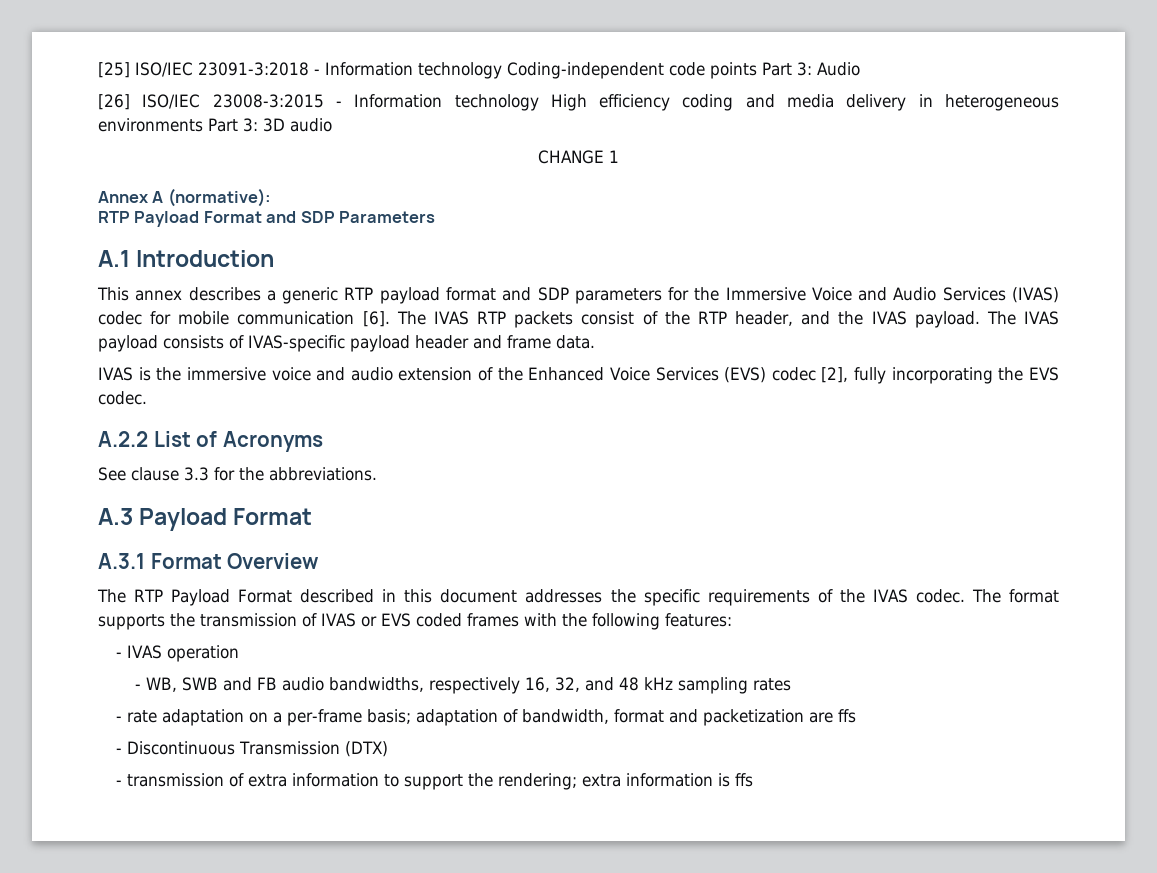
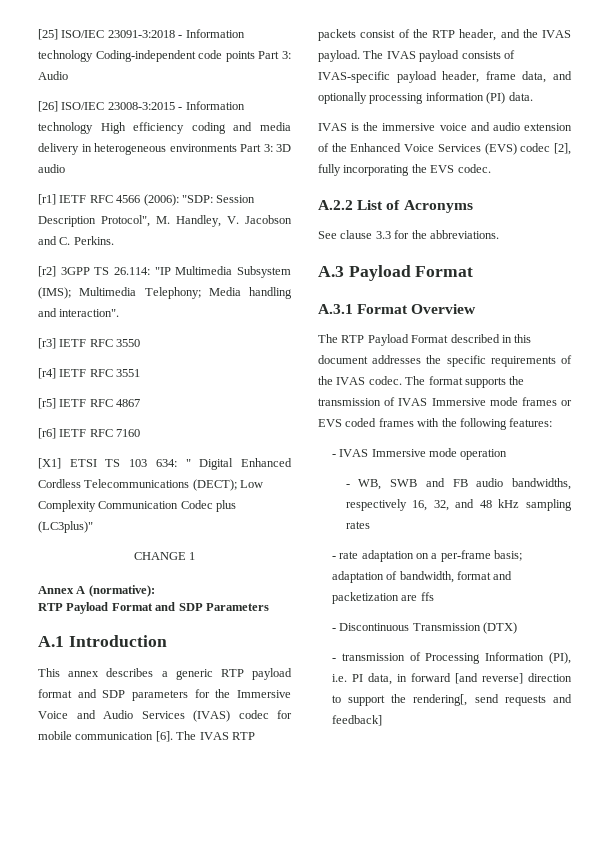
(332, 125) none -> [38,194,256,206] [38,215,292,227] [38,236,114,245] [38,266,291,278] [38,287,292,299] [38,308,120,317] [38,338,141,349] [38,368,141,379] [38,398,141,409] [38,428,141,439] [38,458,292,470] [38,479,264,491] [38,500,237,512] [38,521,93,533] // [r1] IETF RFC 4566 (2006): "SDP: Session Description Protocol", M. Handley, V. Jacobson and C. Perkins. // [r2] 3GPP TS 26.114: "IP Multimedia Subsystem (IMS); Multimedia Telephony; Media handling and interaction". // [r3] IETF RFC 3550 // [r4] IETF RFC 3551 // [r5] IETF RFC 4867 // [r6] IETF RFC 7160 // [X1] ETSI TS 103 634: " Digital Enhanced Cordless Telecommunications (DECT); Low Complexity Communication Codec plus (LC3plus)"
[414,335,551,349] header and frame -> [442,71,572,83] [318,92,506,104] header, frame data, and optionally processing information (PI)
(356, 620) none -> [431,397,557,406] Immersive mode frames
(163, 652) none -> [371,448,457,457] Immersive mode
[248,773,754,790] extra information to support the rendering; extra information is ffs -> [425,652,571,664] [331,673,572,685] [331,694,572,706] [331,715,382,726] Processing Information (PI), i.e. PI data, in forward [and reverse] direction to support the rendering[, send requests and feedback]

